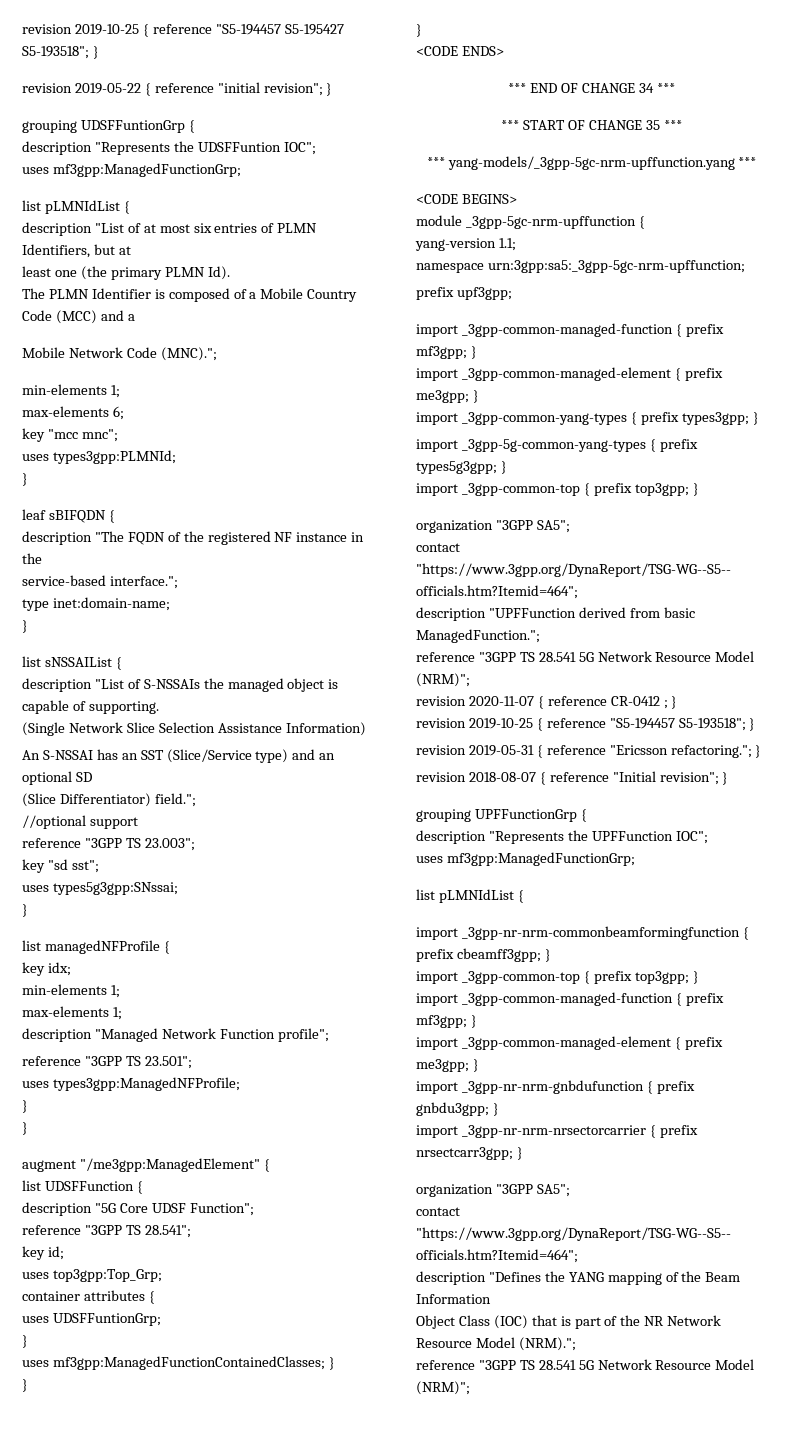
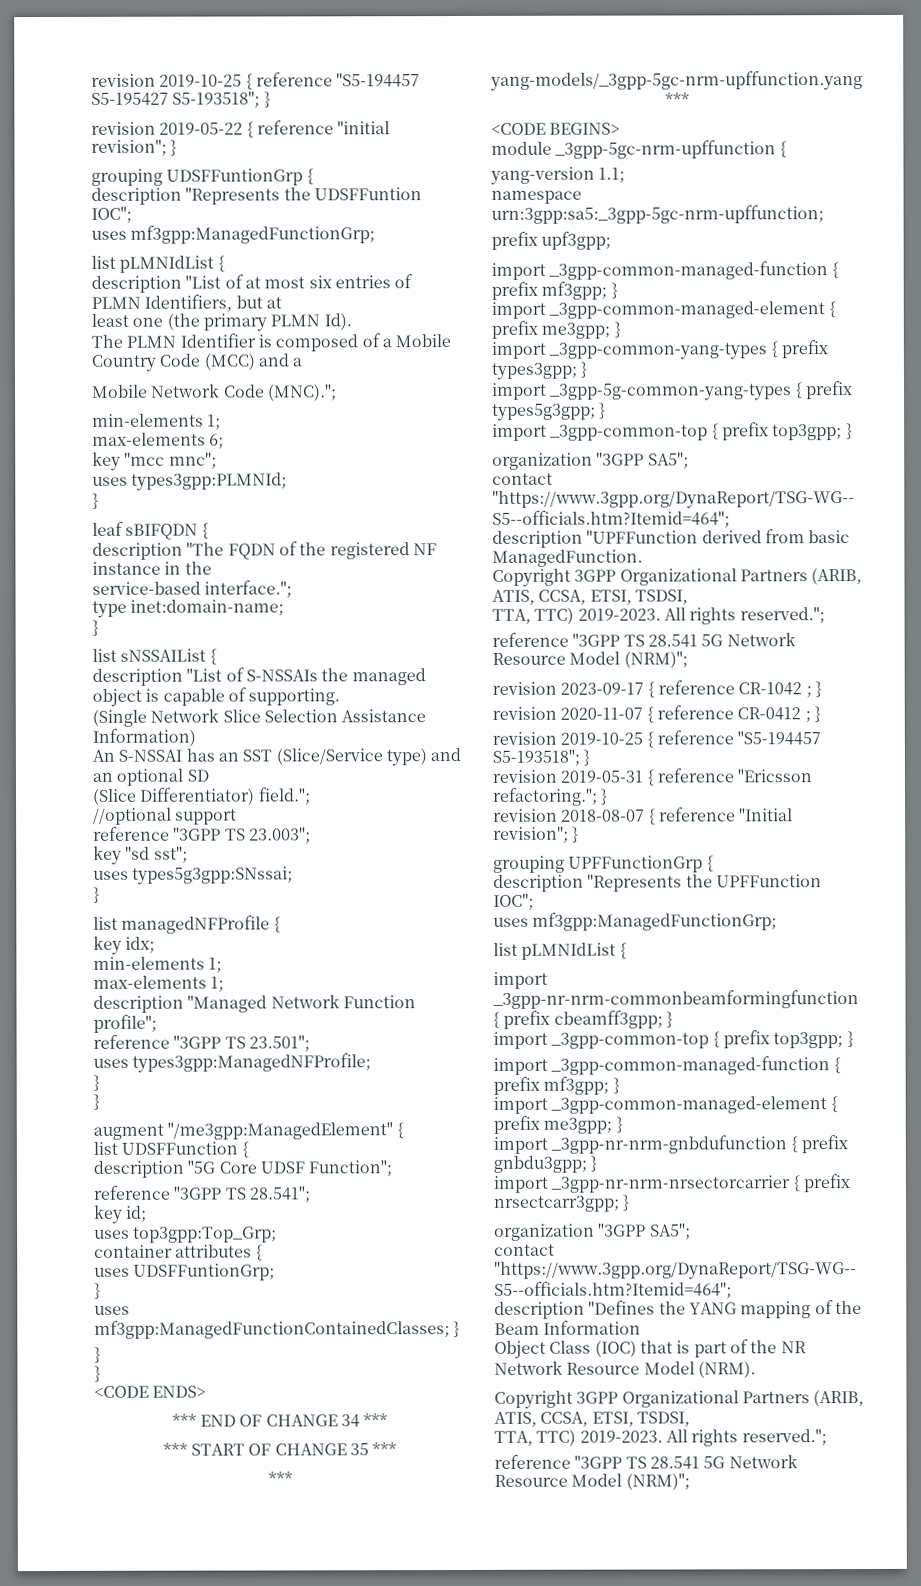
[416,629,540,643] [416,651,755,662] [416,673,470,687] ManagedFunction."; // reference "3GPP TS 28.541 5G Network Resource Model (NRM)"; -> [492,549,643,567] [492,568,863,587] [492,589,688,605] [492,607,825,625] [492,632,796,648] [492,651,688,669] [492,680,822,698] ManagedFunction. // Copyright 3GPP Organizational Partners (ARIB, ATIS, CCSA, ETSI, TSDSI, // TTA, TTC) 2019-2023. All rights reserved."; // reference "3GPP TS 28.541 5G Network Resource Model (NRM)"; // revision 2023-09-17 { reference CR-1042 ; }
[518,1337,576,1351] (NRM)."; -> [697,1361,756,1379] [494,1390,865,1409] [494,1411,690,1427] [494,1429,827,1447] (NRM). // Copyright 3GPP Organizational Partners (ARIB, ATIS, CCSA, ETSI, TSDSI, // TTA, TTC) 2019-2023. All rights reserved.";

